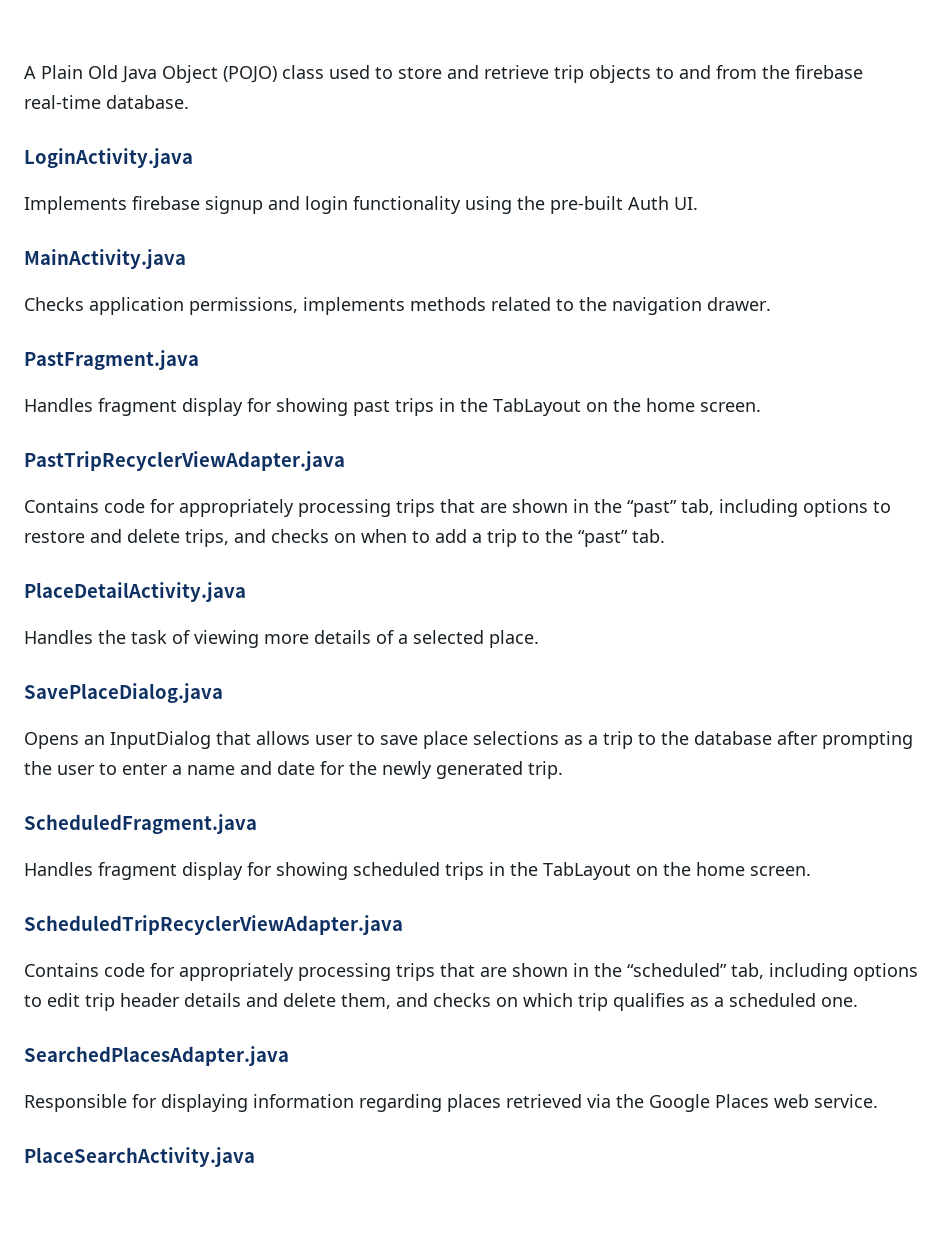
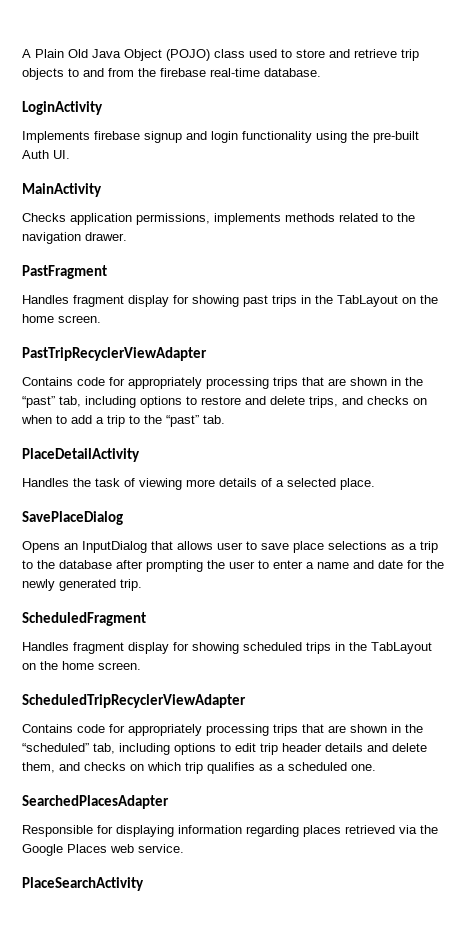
[24,148,193,168] LoginActivity.java -> [22,101,103,115] LoginActivity
[24,249,186,269] MainActivity.java -> [22,183,102,197] MainActivity
[24,350,199,370] PastFragment.java -> [22,265,107,279] PastFragment
[24,451,345,471] PastTripRecyclerViewAdapter.java -> [22,347,207,361] PastTripRecyclerViewAdapter
[24,582,246,602] PlaceDetailActivity.java -> [22,448,140,462] PlaceDetailActivity
[24,683,223,703] SavePlaceDialog.java -> [22,511,123,525] SavePlaceDialog
[24,814,257,834] ScheduledFragment.java -> [22,612,146,626] ScheduledFragment
[24,915,403,935] ScheduledTripRecyclerViewAdapter.java -> [22,694,246,708] ScheduledTripRecyclerViewAdapter
[24,1046,289,1066] SearchedPlacesAdapter.java -> [22,795,169,809] SearchedPlacesAdapter
[24,1147,255,1167] PlaceSearchActivity.java -> [22,877,144,891] PlaceSearchActivity

